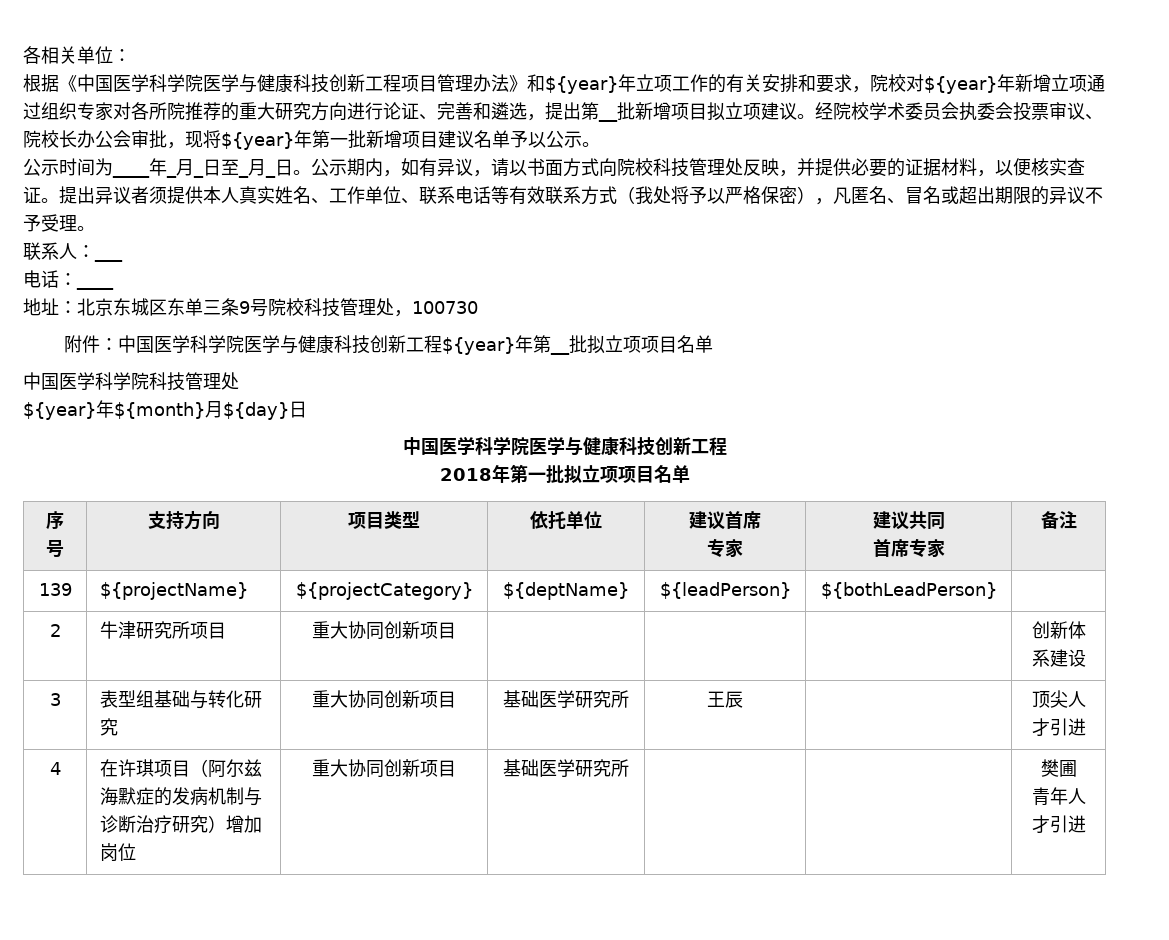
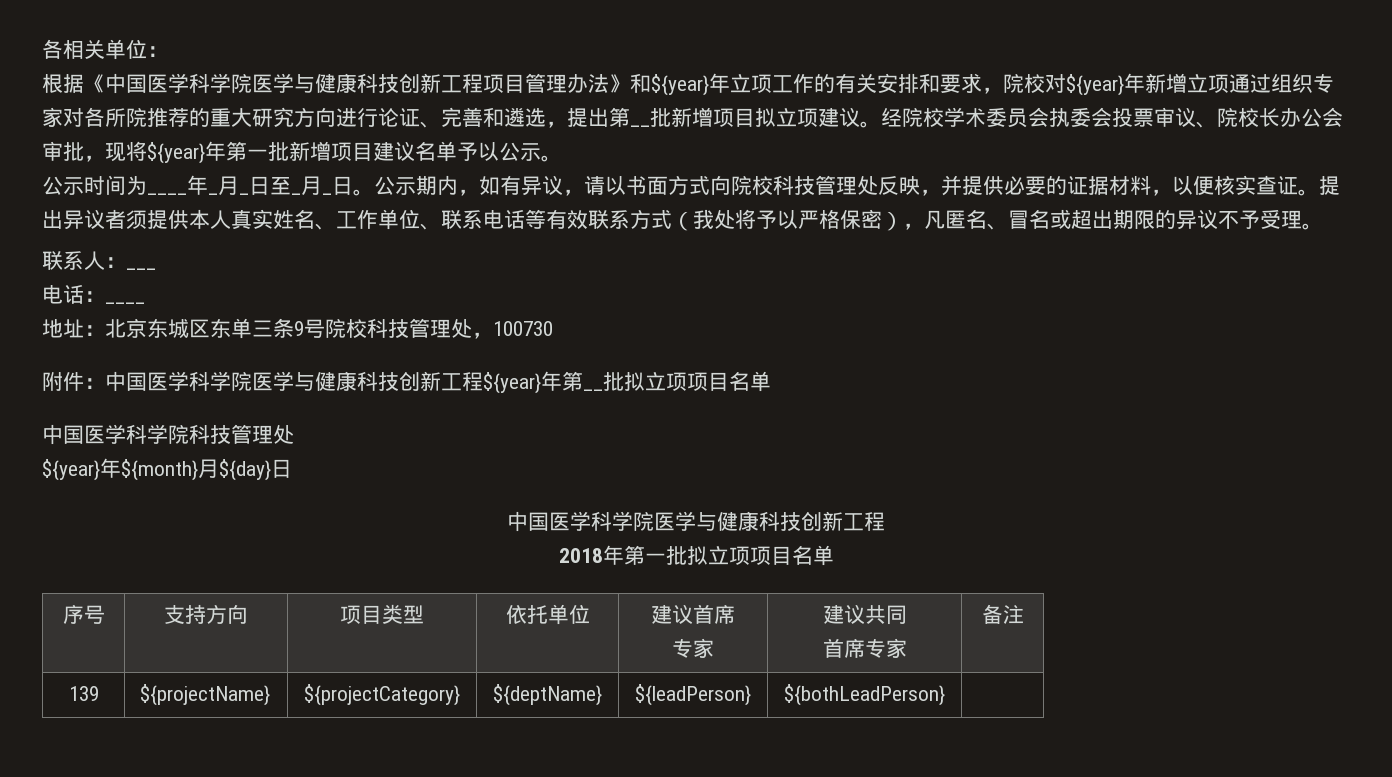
[49,624,61,637] [100,621,227,639] [312,621,457,640] [1031,621,1086,639] [1031,649,1086,667] [49,693,61,706] [100,690,263,709] [100,718,119,736] [312,690,457,709] [503,690,629,708] [707,691,743,708] [1031,690,1086,708] [1031,718,1086,736] [49,762,61,775] [100,759,263,778] [100,787,263,806] [100,815,263,834] [100,843,137,861] [312,759,457,778] [503,759,629,777] [1040,759,1077,777] [1031,787,1086,806] [1031,815,1086,833] // 2 | 牛津研究所项目 | 重大协同创新项目 | | | | 创新体系建设 // 3 | 表型组基础与转化研究 | 重大协同创新项目 | 基础医学研究所 | 王辰 | | 顶尖人才引进 // 4 | 在许琪项目（阿尔兹海默症的发病机制与诊断治疗研究）增加岗位 | 重大协同创新项目 | 基础医学研究所 | | | 樊圃 // 青年人才引进 -> (945, 695) none

